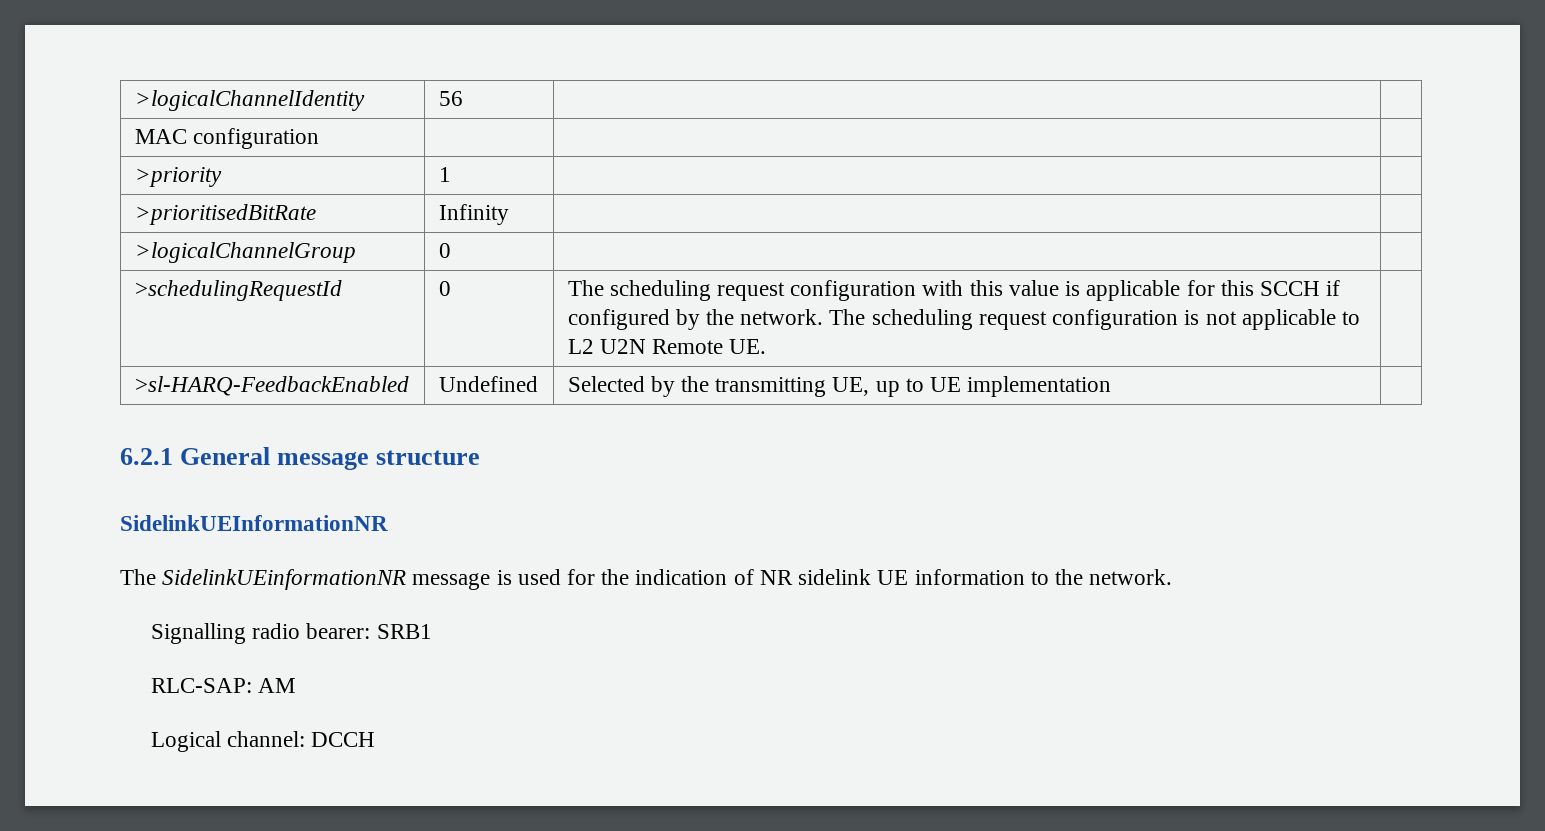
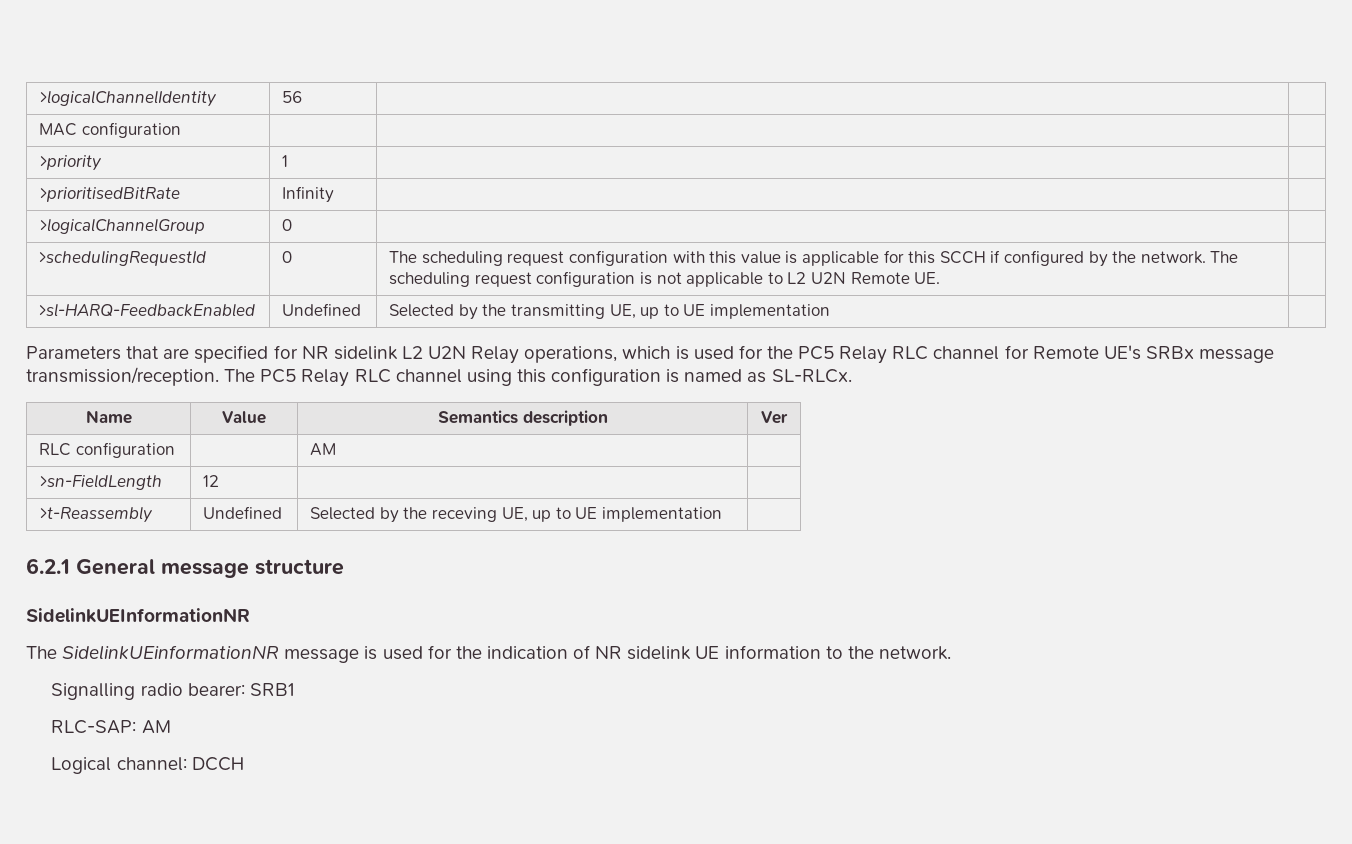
(1112, 386) none -> [26,345,1275,364] [26,367,852,387] [85,410,132,424] [222,411,266,424] [437,410,608,426] [761,411,788,424] [39,442,175,458] [310,443,337,456] [39,474,163,490] [203,475,220,487] [39,506,154,523] [203,506,283,519] [310,507,723,523] // Parameters that are specified for NR sidelink L2 U2N Relay operations, which is used for the PC5 Relay RLC channel for Remote UE's SRBx message transmission/reception. The PC5 Relay RLC channel using this configuration is named as SL-RLCx. // Name | Value | Semantics description | Ver // RLC configuration | | AM | // >sn-FieldLength | 12 | | // >t-Reassembly | Undefined | Selected by the receving UE, up to UE implementation |

